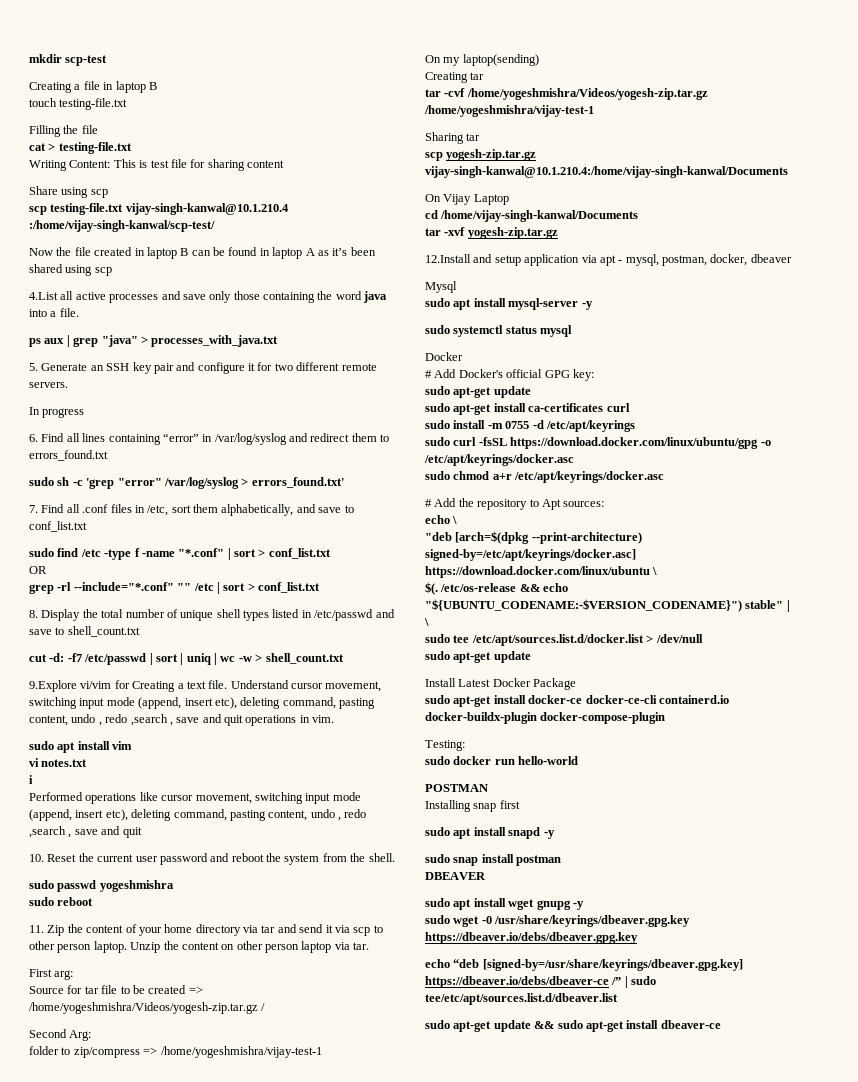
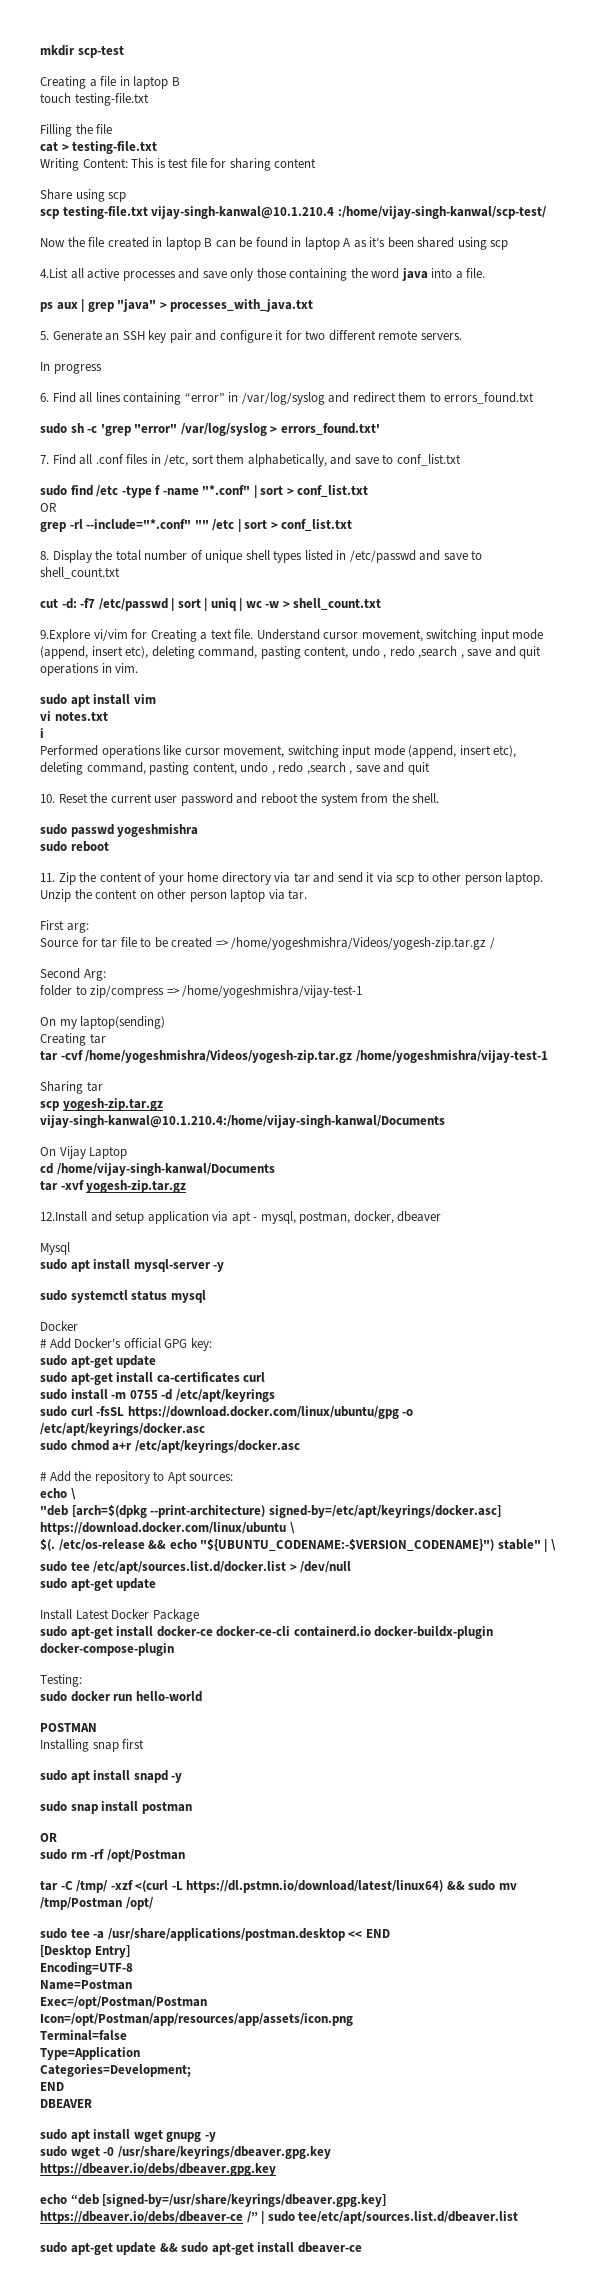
(562, 860) none -> [40,1833,57,1842] [40,1849,185,1862] [40,1880,517,1893] [40,1897,154,1910] [40,1928,390,1941] [40,1945,130,1958] [40,1962,133,1975] [40,1980,132,1990] [40,1996,207,2009] [40,2013,353,2026] [40,2030,127,2041] [40,2047,140,2060] [40,2064,191,2077] [40,2082,64,2091] // OR // sudo rm -rf /opt/Postman // tar -C /tmp/ -xzf <(curl -L https://dl.pstmn.io/download/latest/linux64) && sudo mv /tmp/Postman /opt/ // sudo tee -a /usr/share/applications/postman.desktop << END // [Desktop Entry] // Encoding=UTF-8 // Name=Postman // Exec=/opt/Postman/Postman // Icon=/opt/Postman/app/resources/app/assets/icon.png // Terminal=false // Type=Application // Categories=Development; // END

